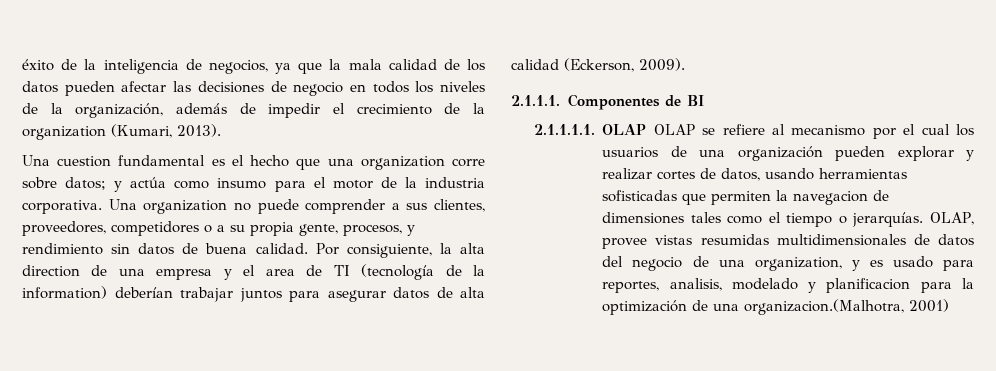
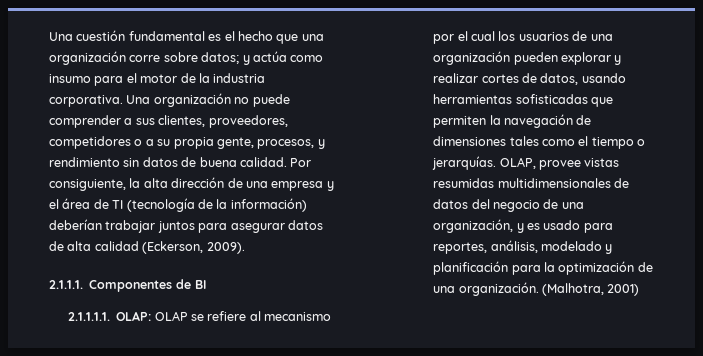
[22,59,486,74] [22,81,485,96] [22,103,486,118] [22,124,221,140] [22,155,112,167] éxito de la inteligencia de negocios, ya que la mala calidad de los datos pueden afectar las decisiones de negocio en todos los niveles de la organización, además de impedir el crecimiento de la organization (Kumari, 2013). // Una cuestion -> [49,30,126,41] Una cuestión
[360,156,445,170] organization -> [49,51,126,65] organización
[143,200,228,214] organization -> [153,93,231,107] organización
[22,265,80,277] direction -> [171,177,225,188] dirección
[265,269,295,276] area -> [62,198,91,209] área
[22,286,107,299] information) -> [230,198,307,212] información)
[602,124,647,135] OLAP -> [116,311,152,321] OLAP:
[793,191,869,205] navegacion -> [504,114,574,128] navegación
[754,257,842,271] organization, -> [433,219,514,233] organización,
[669,278,722,291] analisis, -> [490,240,538,253] análisis,
[826,278,911,293] planificacion -> [433,261,509,275] planificación
[744,299,905,315] organizacion.(Malhotra, -> [458,282,605,296] organización. (Malhotra,

